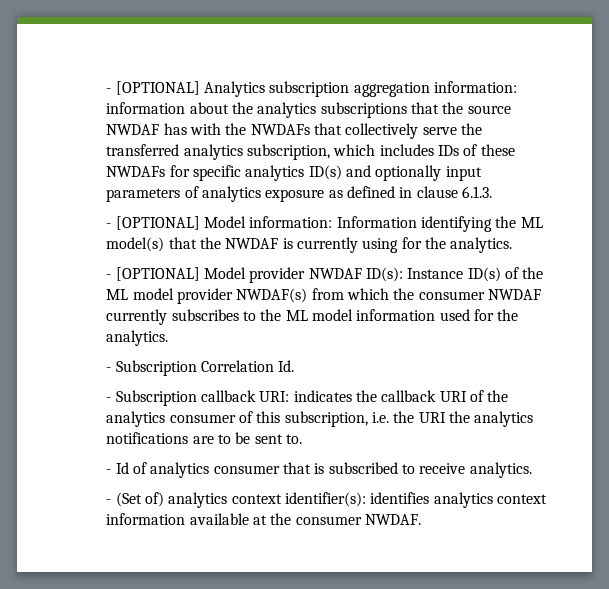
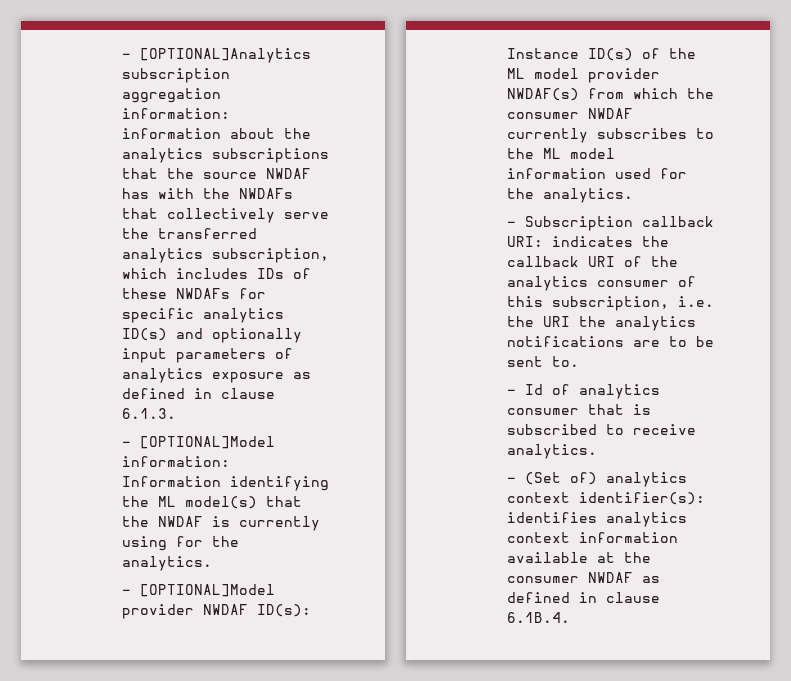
[106,81,265,97] - [OPTIONAL] Analytics -> [121,48,311,63] - [OPTIONAL]Analytics
[115,216,246,230] [OPTIONAL] Model -> [139,436,275,449] [OPTIONAL]Model
[115,267,246,281] [OPTIONAL] Model -> [139,584,275,597] [OPTIONAL]Model
[106,360,295,376] // - Subscription Correlation Id. -> (633, 195) none
[364,514,421,525] NWDAF. -> [587,572,660,583] [506,592,660,603] [506,612,570,623] NWDAF as defined in clause 6.1B.4.

